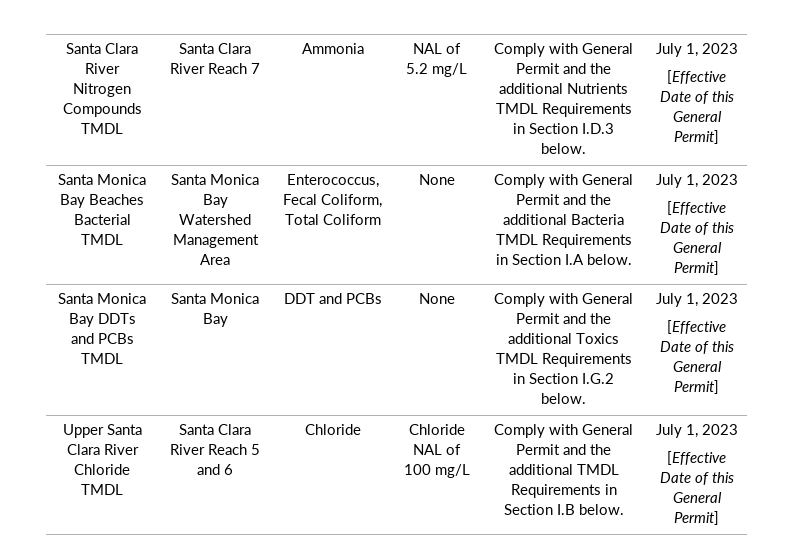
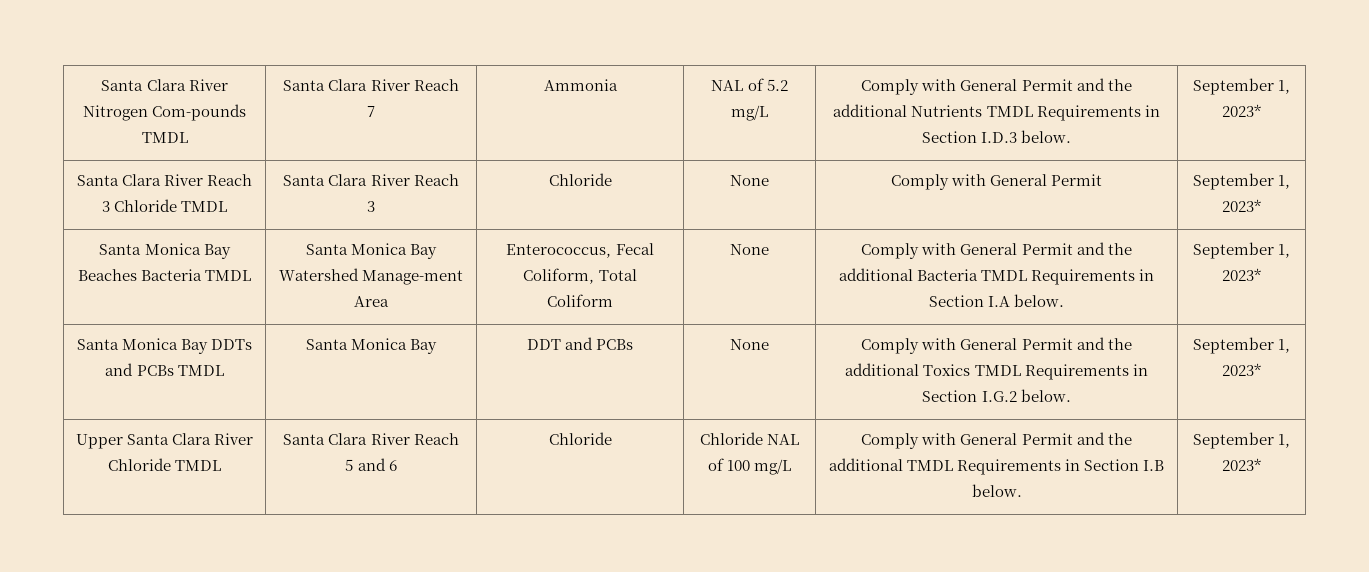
[62,103,142,117] Compounds -> [152,104,247,121] Com-pounds
[655,43,738,57] [667,70,726,84] [659,91,734,104] [672,111,722,122] [674,130,719,144] July 1, 2023 // [Effective Date of this General Permit] -> [1192,78,1291,95] [1222,104,1261,117] [76,174,253,186] [101,199,228,212] [283,174,459,186] [367,201,376,212] [548,173,612,186] [730,175,769,186] [890,174,1103,190] [1192,173,1291,190] [1222,199,1261,212] September 1, 2023* // Santa Clara River Reach 3 Chloride TMDL | Santa Clara River Reach 3 | Chloride | None | Comply with General Permit | September 1, 2023*
[73,214,131,225] Bacterial -> [141,269,202,281] Bacteria
[172,234,259,248] Management -> [362,270,464,285] Manage-ment
[655,174,738,188] [667,201,726,215] [659,222,734,235] [672,242,722,253] [674,261,719,275] July 1, 2023 // [Effective Date of this General Permit] -> [1192,242,1291,259] [1222,268,1261,281] September 1, 2023*
[655,293,738,307] [667,320,726,334] [659,341,734,354] [672,361,722,372] [674,380,719,394] July 1, 2023 // [Effective Date of this General Permit] -> [1192,337,1291,354] [1222,363,1261,376] September 1, 2023*
[655,424,738,438] [667,451,726,465] [659,472,734,485] [672,492,722,503] [674,511,719,525] July 1, 2023 // [Effective Date of this General Permit] -> [1192,432,1291,449] [1222,458,1261,471] September 1, 2023*

